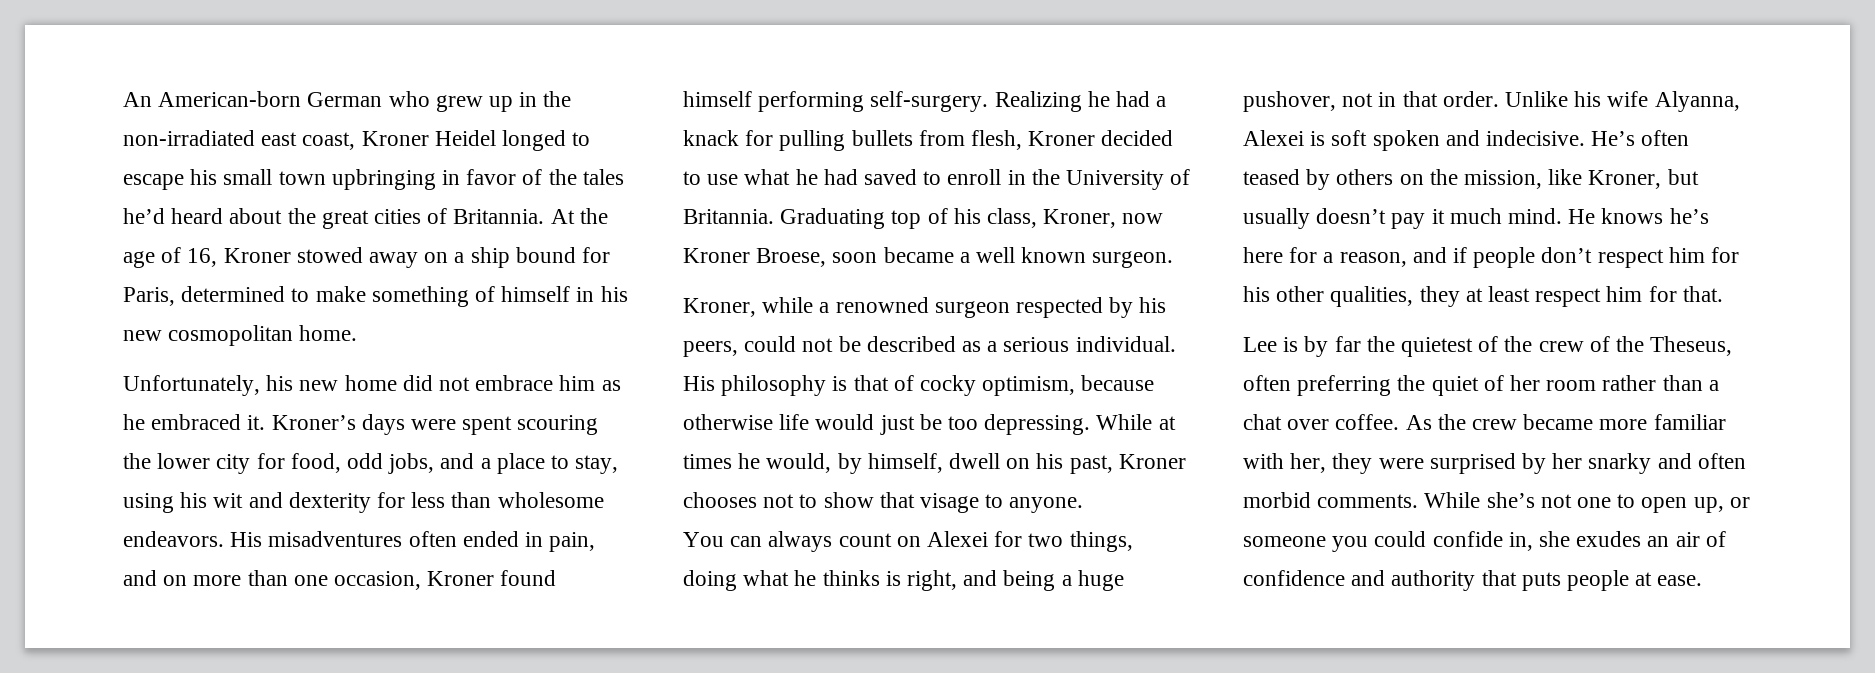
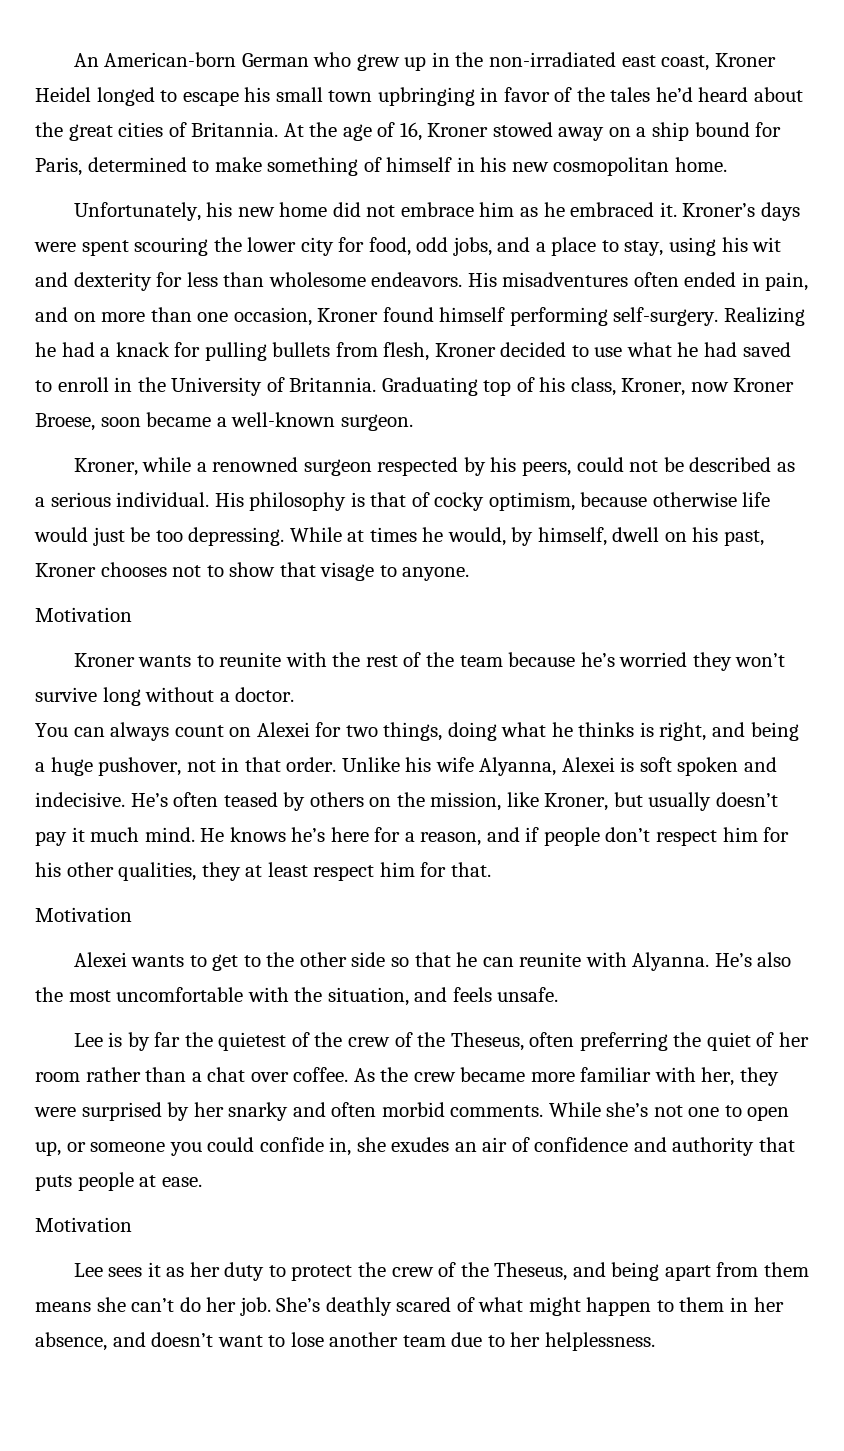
[976,247,1087,263] well known -> [231,412,336,427] well-known
(1084, 505) none -> [35,607,132,622] [73,652,786,671] [35,687,295,706] // Motivation // Kroner wants to reunite with the rest of the team because he’s worried they won’t survive long without a doctor.
(1723, 294) none -> [35,907,132,922] [73,952,792,971] [35,987,559,1006] // Motivation // Alexei wants to get to the other side so that he can reunite with Alyanna. He’s also the most uncomfortable with the situation, and feels unsafe.
(1703, 580) none -> [35,1217,132,1232] [73,1262,809,1281] [35,1297,784,1316] [35,1332,655,1351] // Motivation // Lee sees it as her duty to protect the crew of the Theseus, and being apart from them means she can’t do her job. She’s deathly scared of what might happen to them in her absence, and doesn’t want to lose another team due to her helplessness.

